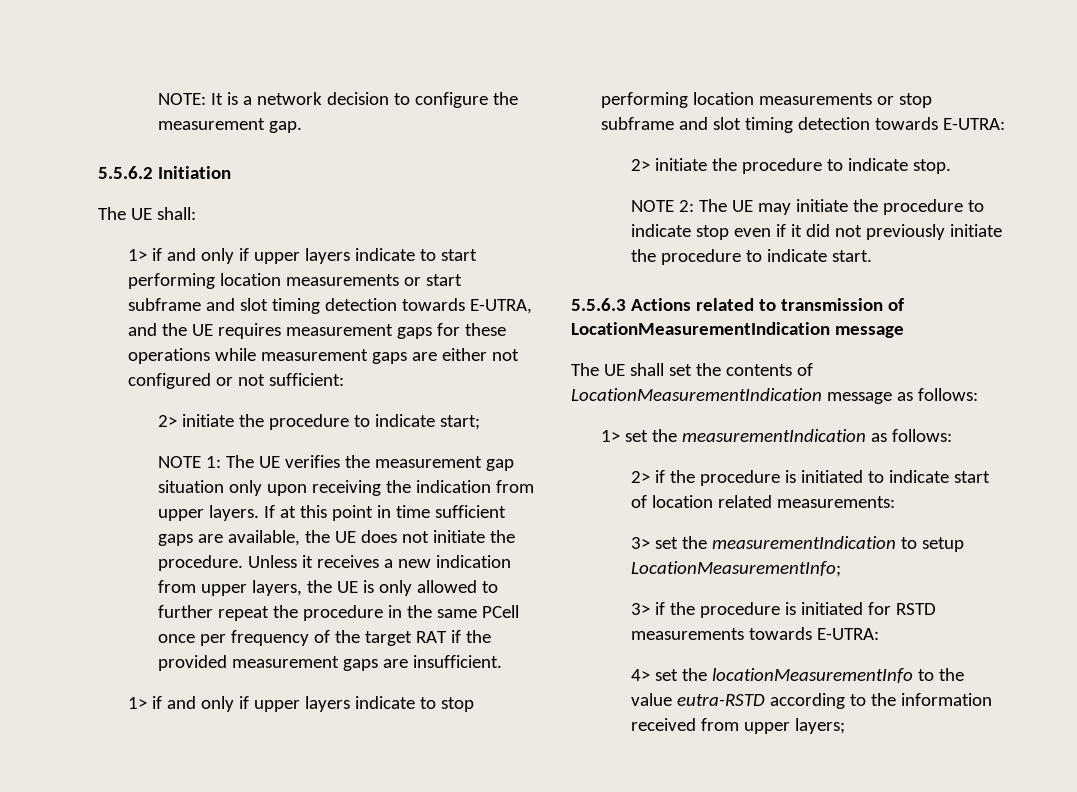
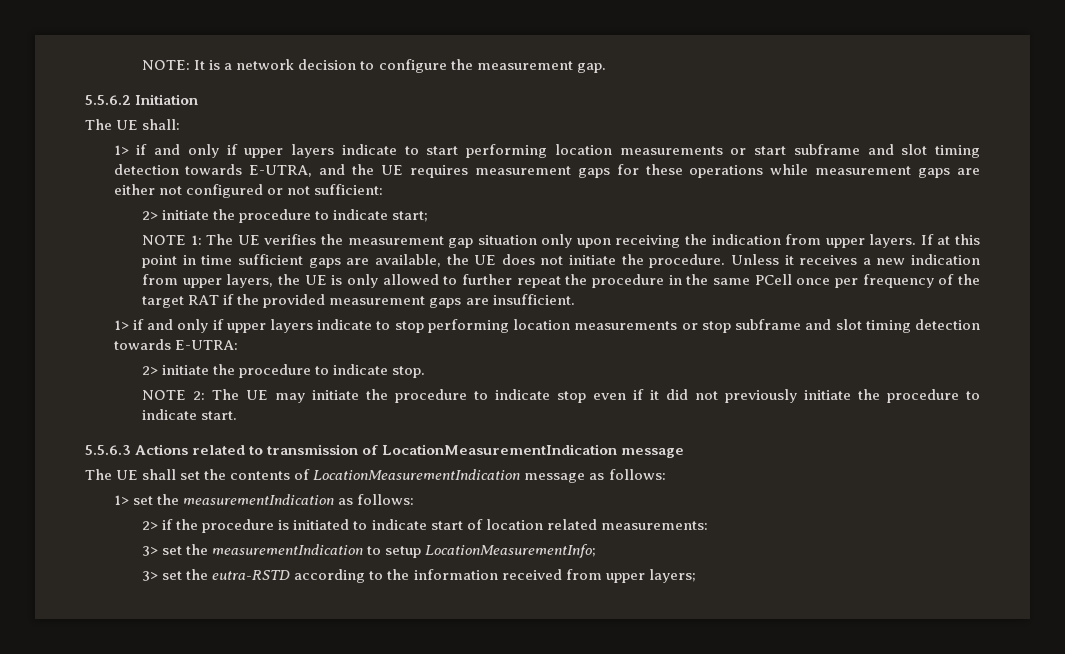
[655,602,936,618] [631,627,880,640] [631,668,964,683] [631,693,673,706] if the procedure is initiated for RSTD measurements towards E-UTRA: // 4> set the locationMeasurementInfo to the value -> [162,569,209,580] set the

